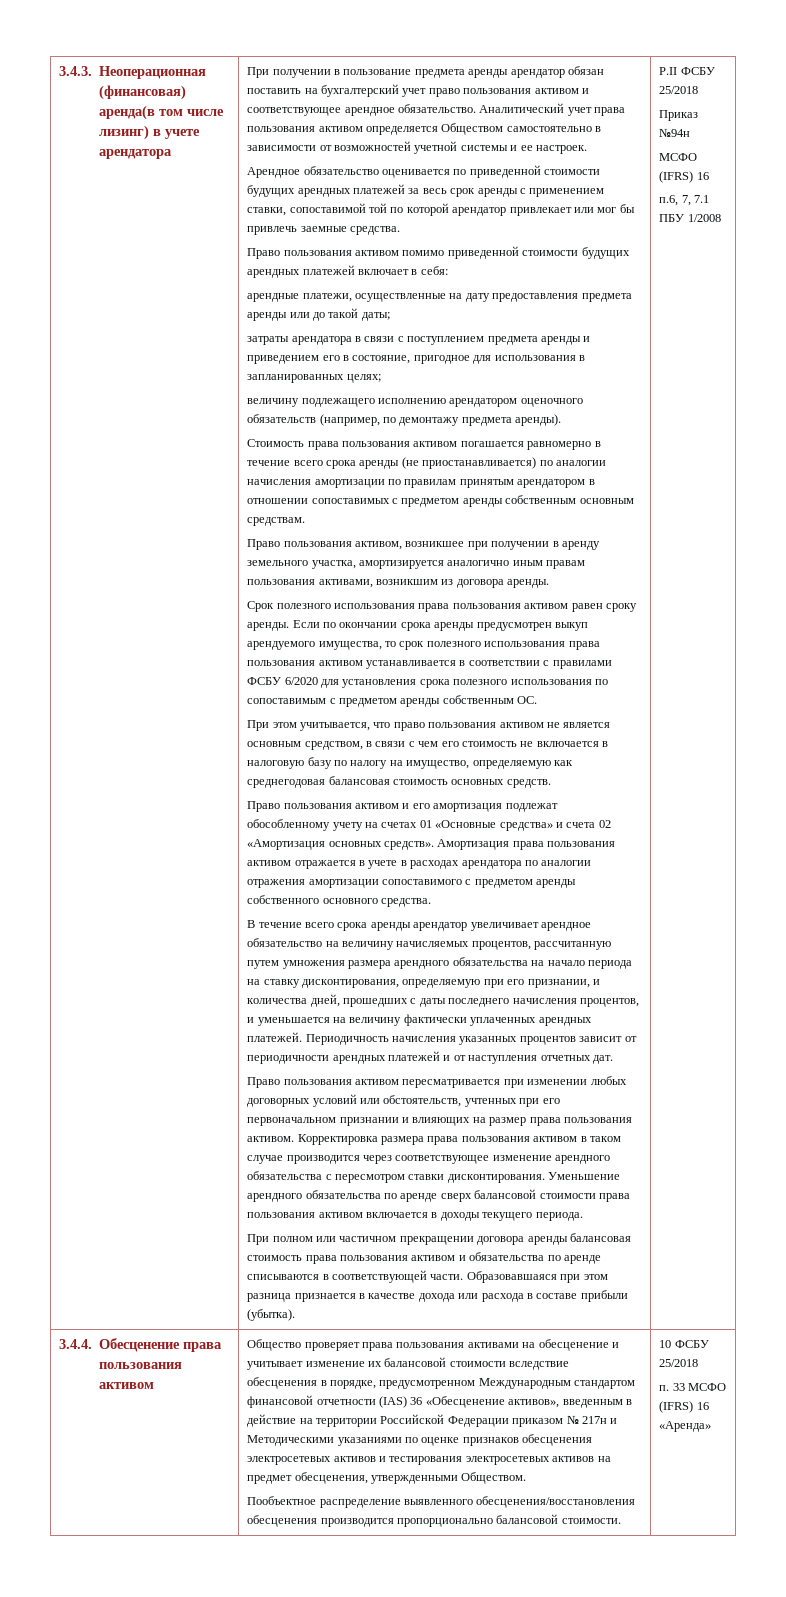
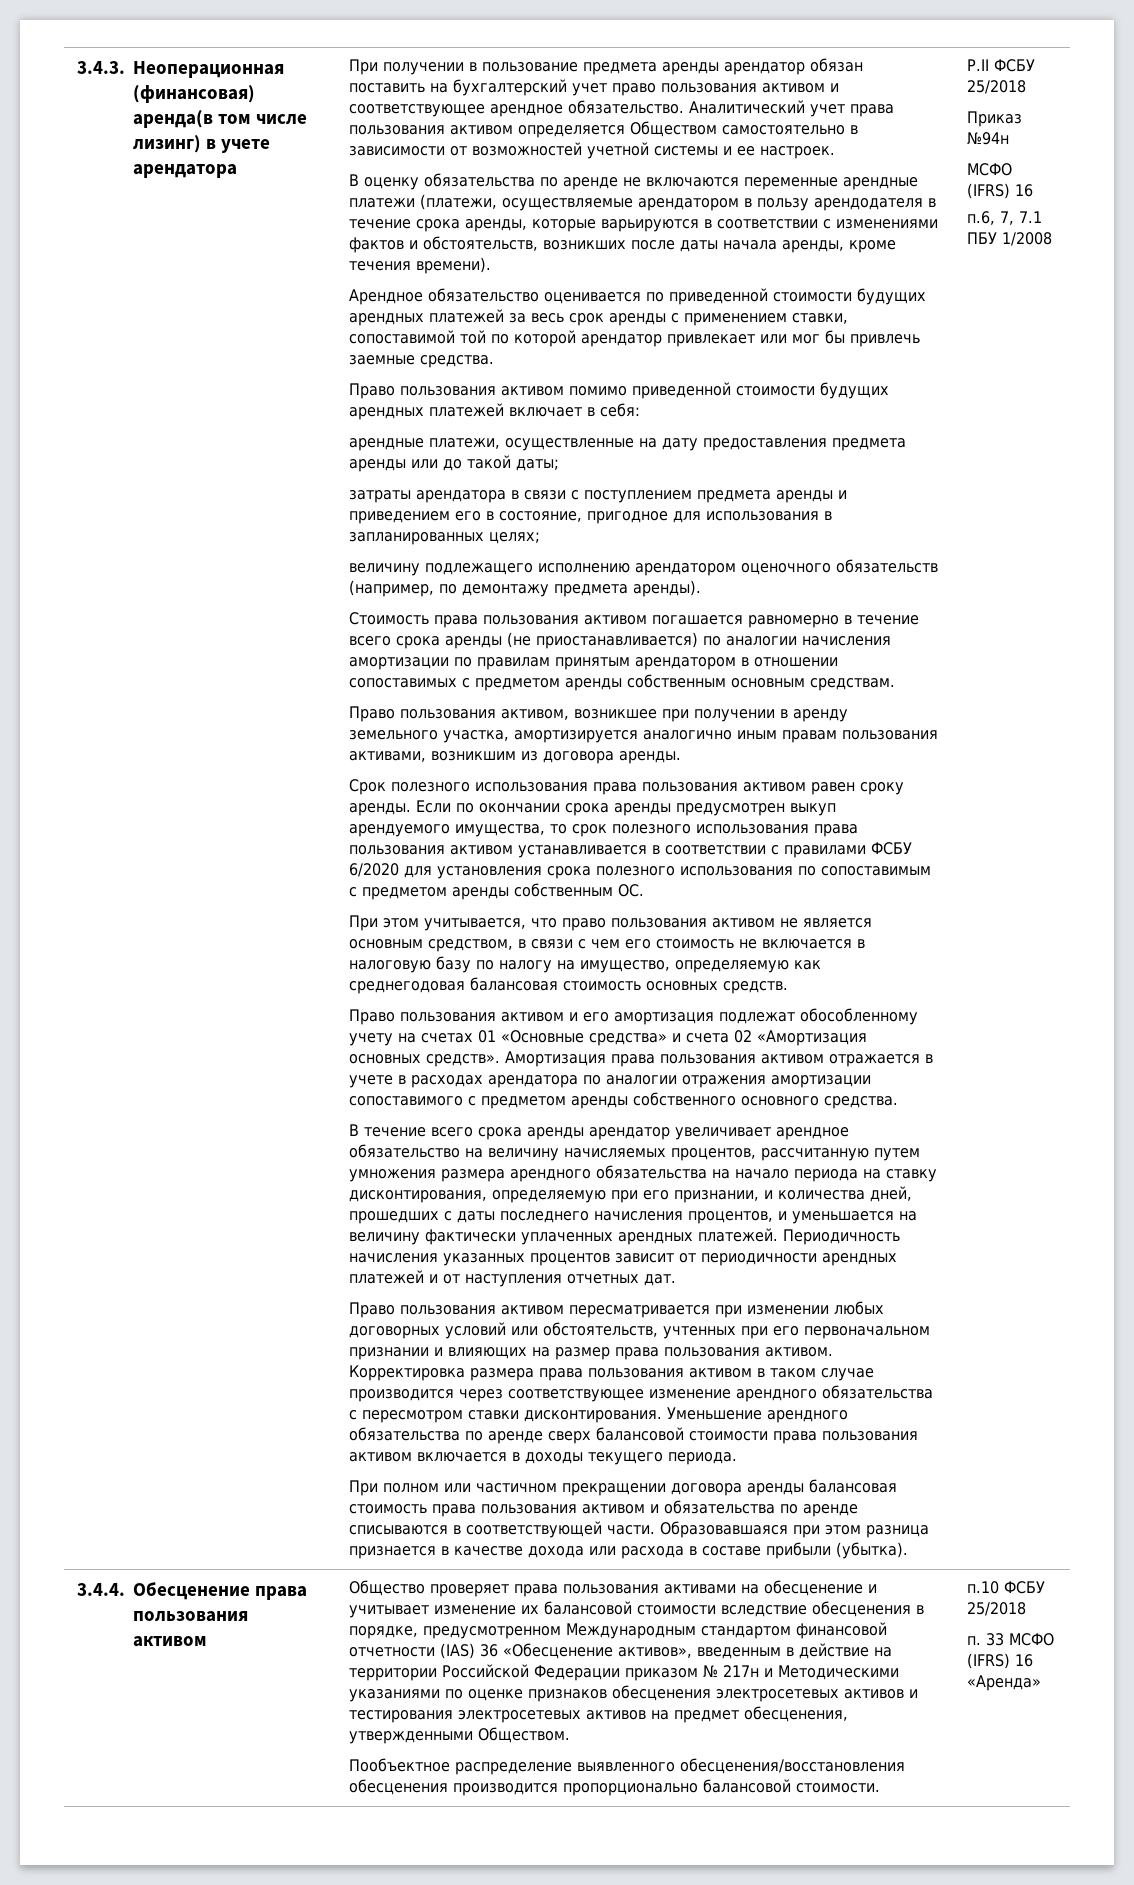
(587, 149) none -> [349,173,919,190] [349,194,937,211] [349,219,939,232] [349,236,897,253] [349,257,492,274] // В оценку обязательства по аренде не включаются переменные арендные платежи (платежи, осуществляемые арендатором в пользу арендодателя в течение срока аренды, которые варьируются в соответствии с изменениями фактов и обстоятельств, возникших после даты начала аренды, кроме течения времени).
[659,1340,672,1348] 10 -> [967,1581,1000,1594] п.10

